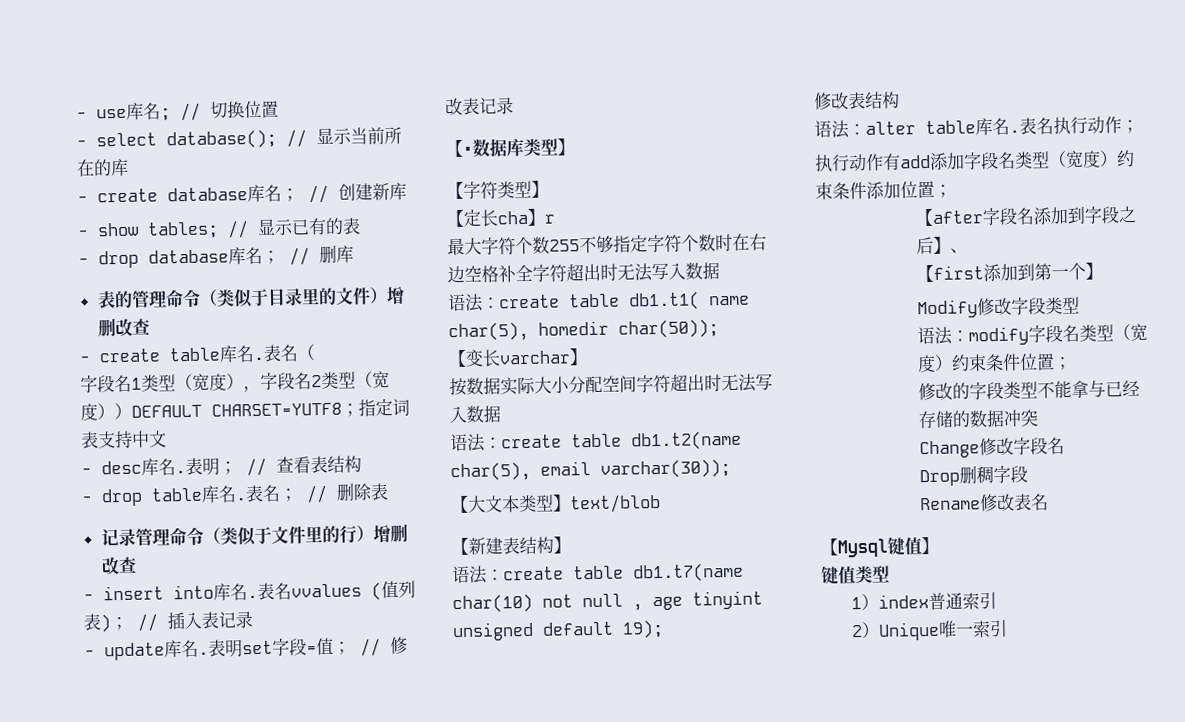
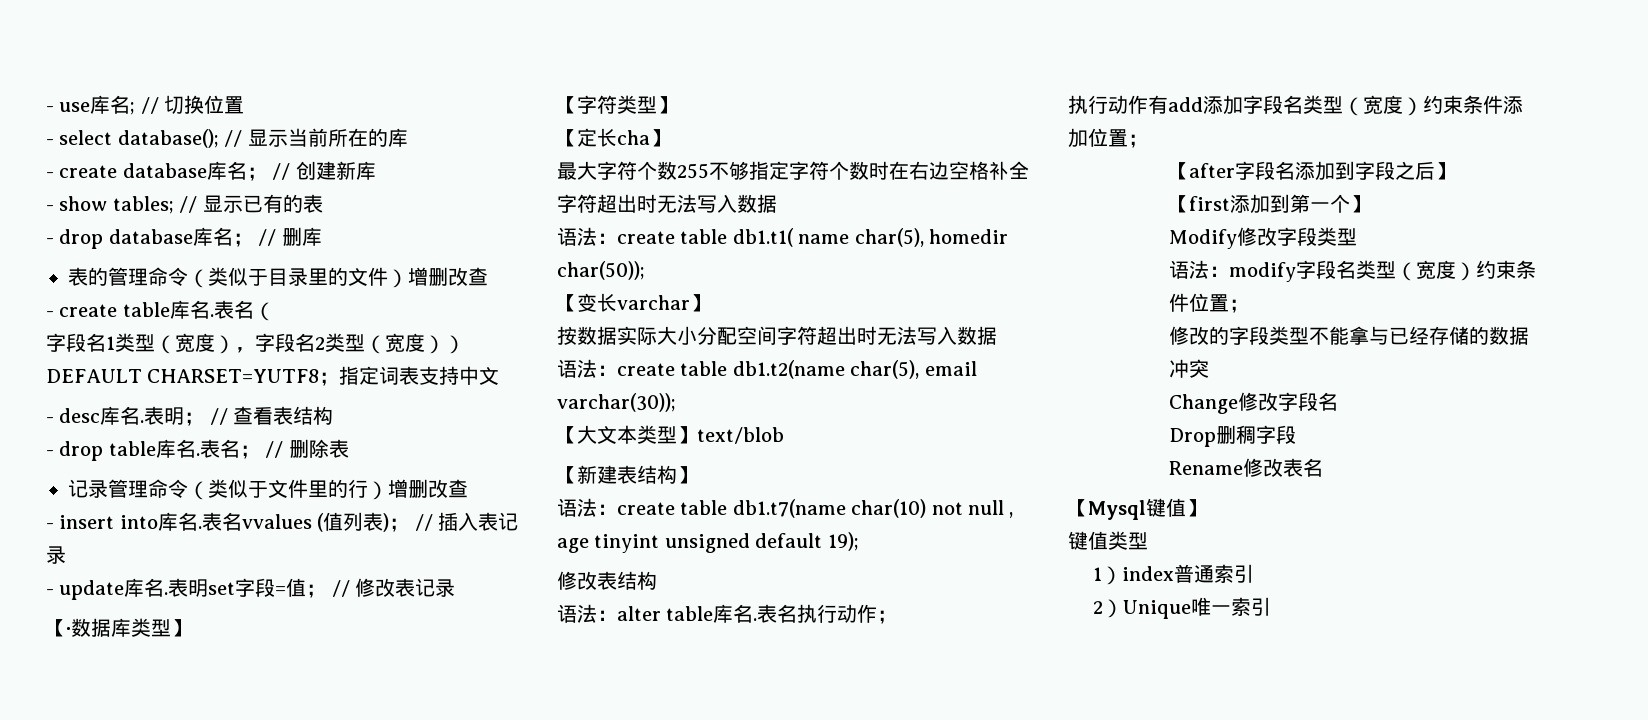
[544,214,555,224] r -> (670, 138) none
[949,248,968,254] 、 -> (1456, 171) none

